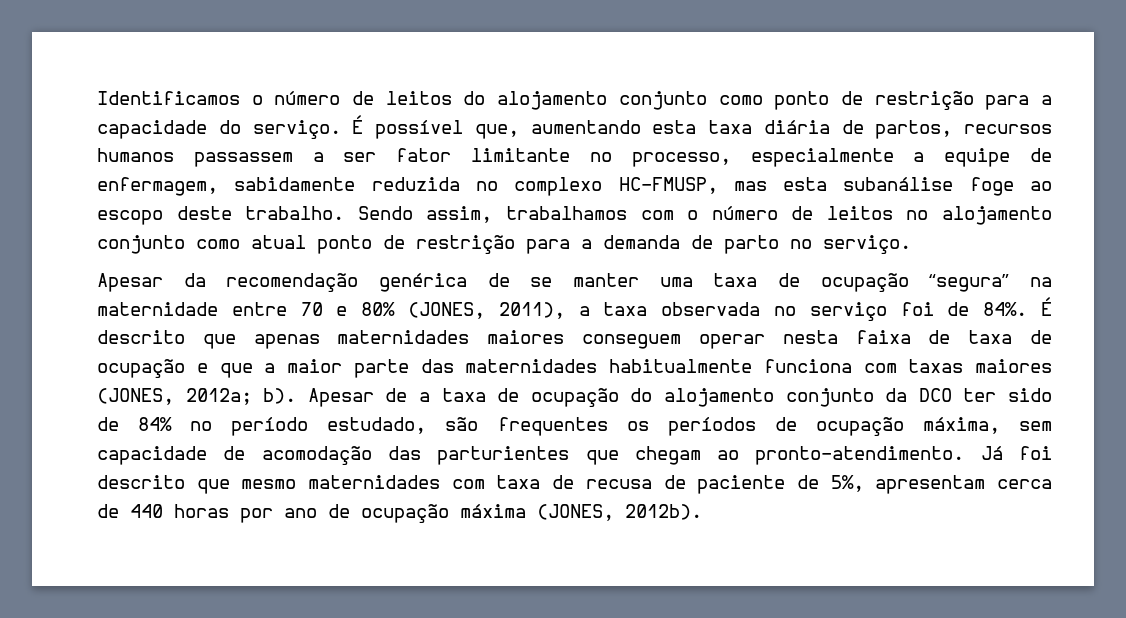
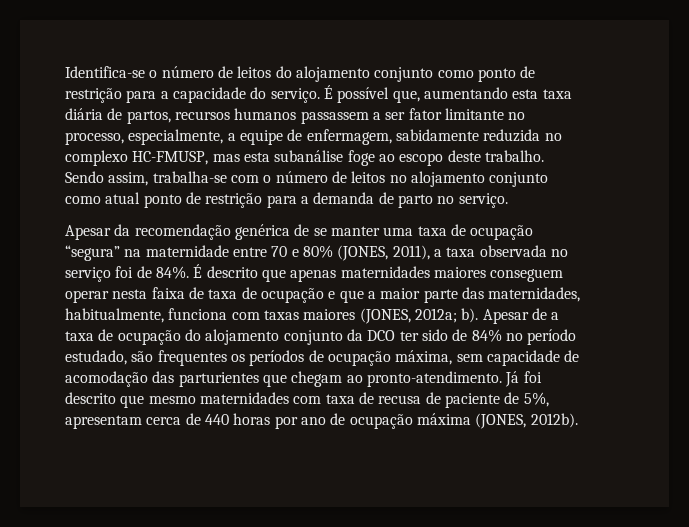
[97,91,240,105] Identificamos -> [65,66,145,78] Identifica-se
[750,148,894,167] especialmente -> [128,129,224,145] especialmente,
[505,206,627,220] trabalhamos -> [152,171,227,183] trabalha-se
[465,359,752,373] maternidades habitualmente -> [488,287,581,302] [65,308,164,323] maternidades, habitualmente,

